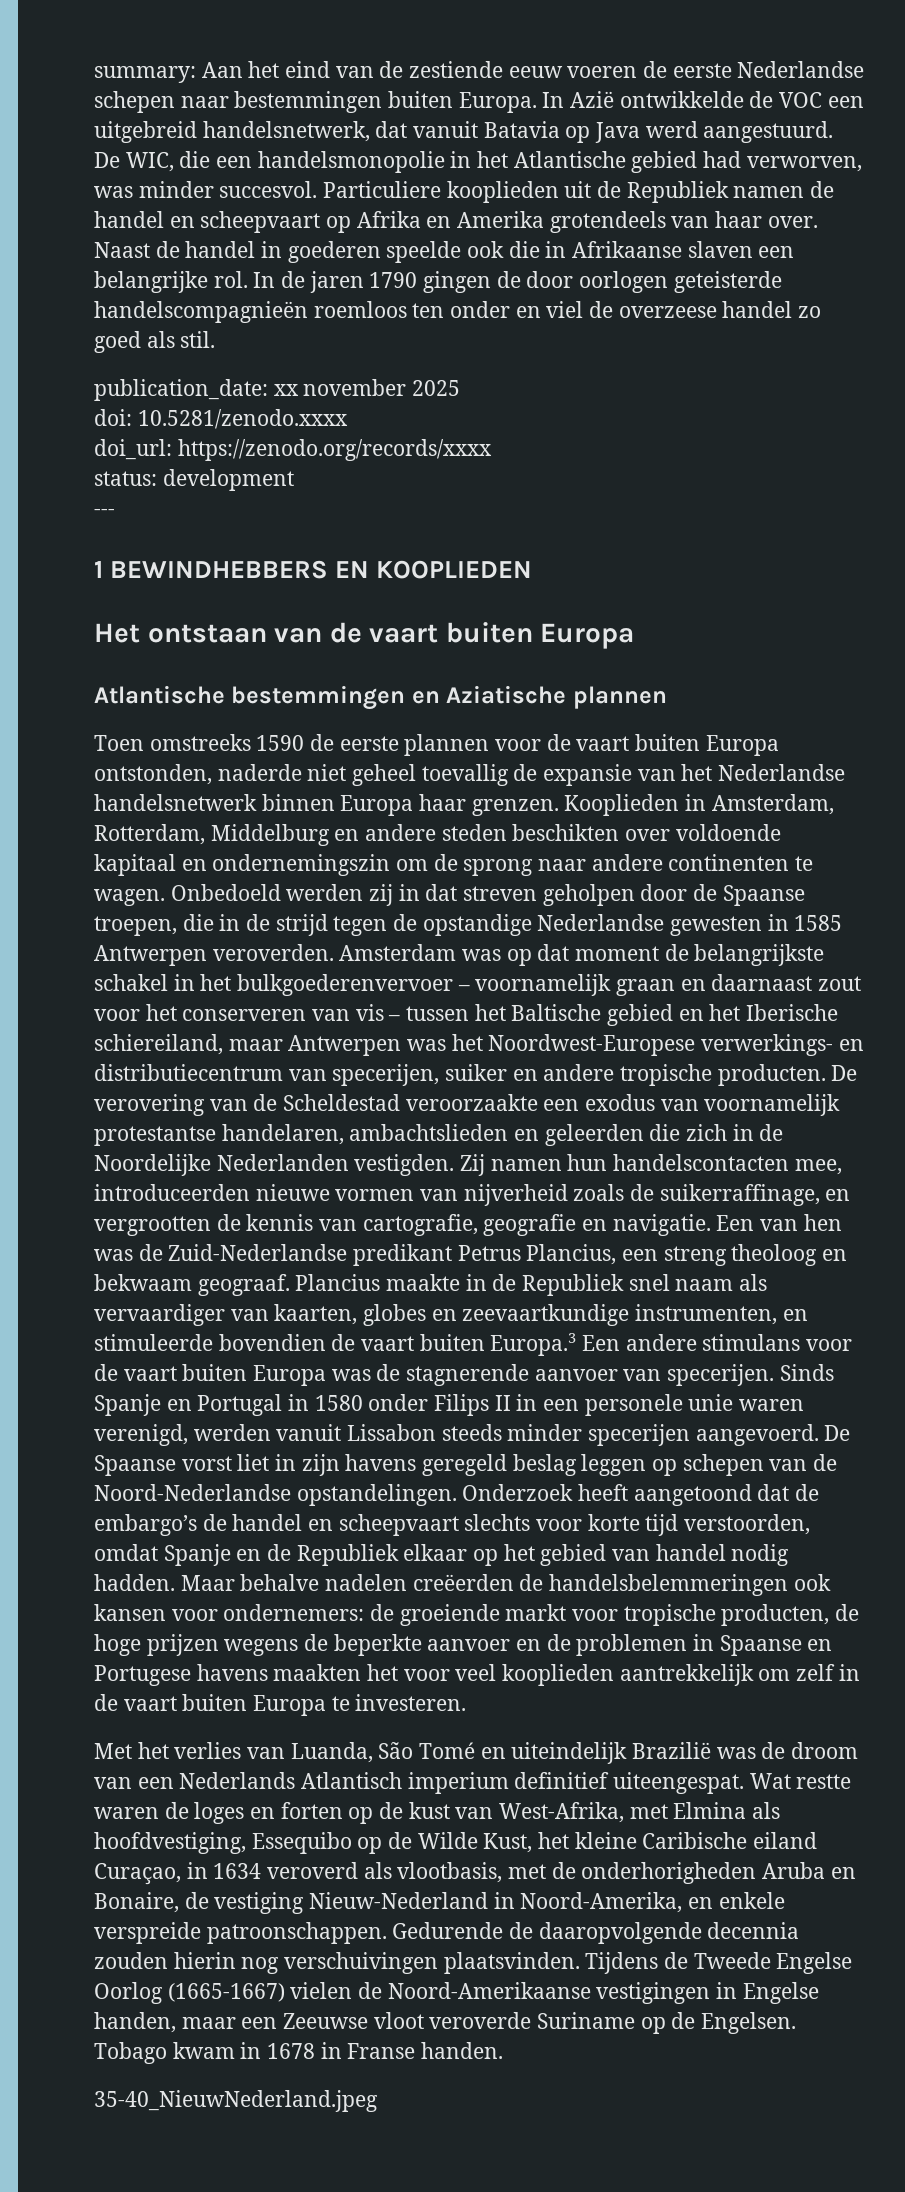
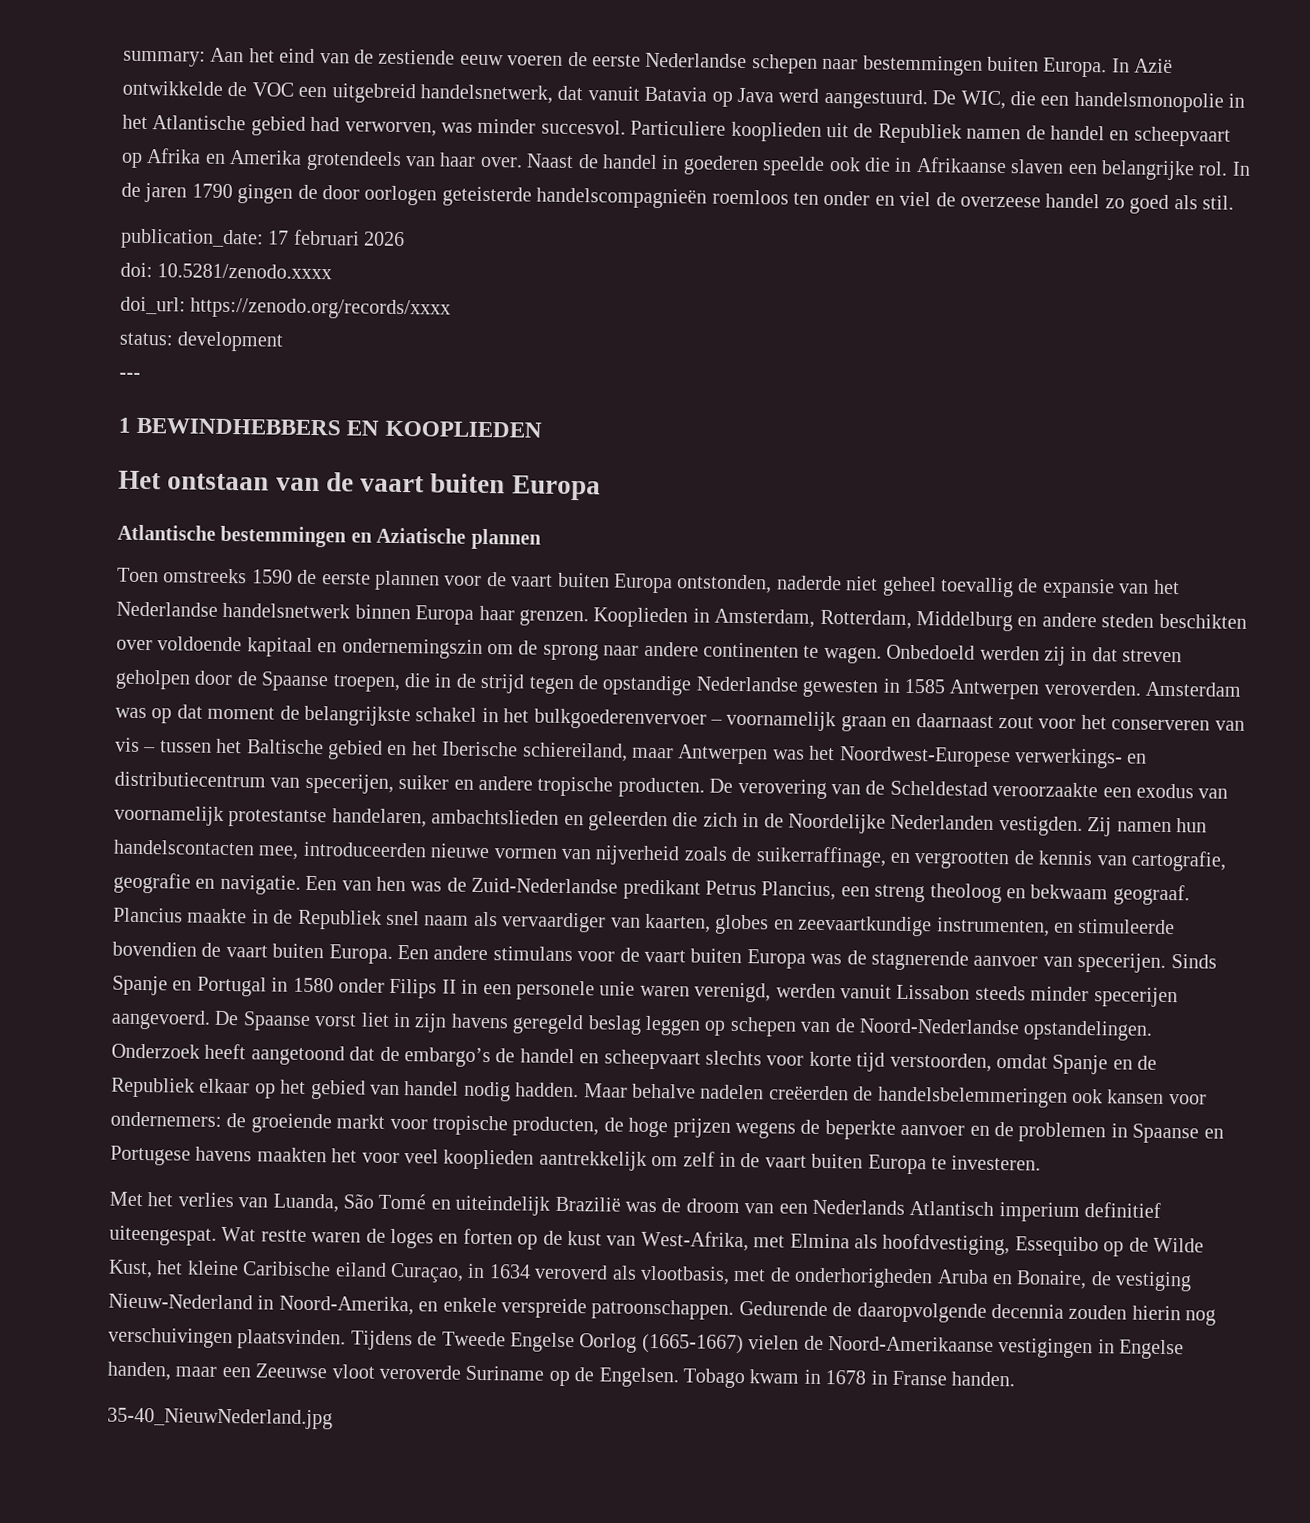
[273,379,461,396] xx november 2025 -> [268,229,406,247] 17 februari 2026
[490,1333,577,1356] Europa.3 -> [328,944,393,964] Europa.
[94,2090,378,2112] 35-40_NieuwNederland.jpeg -> [107,1407,333,1430] 35-40_NieuwNederland.jpg

